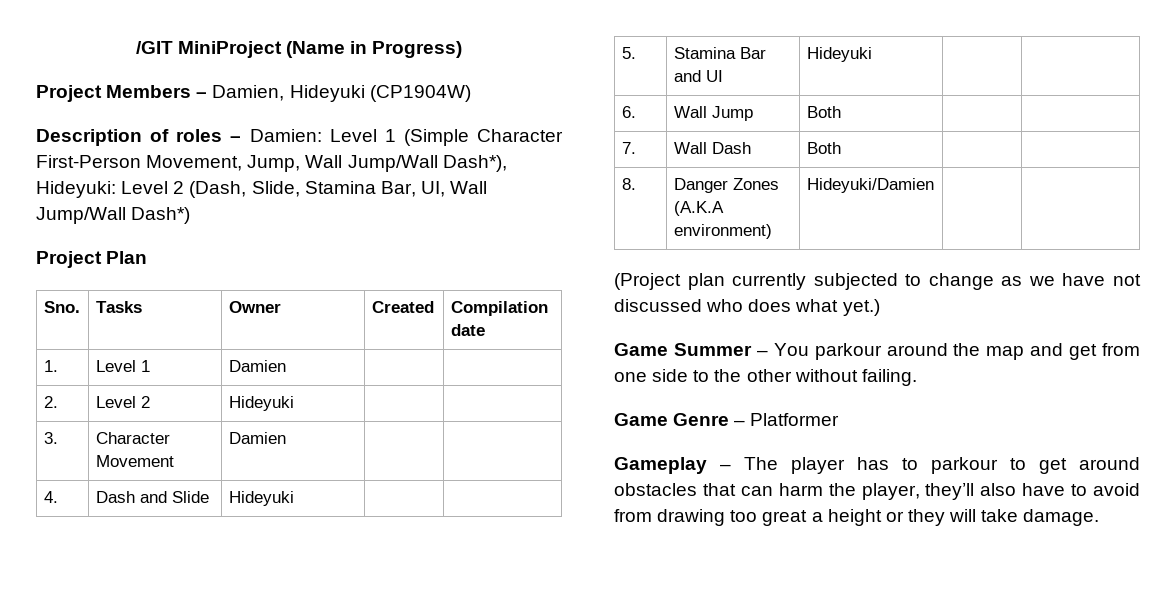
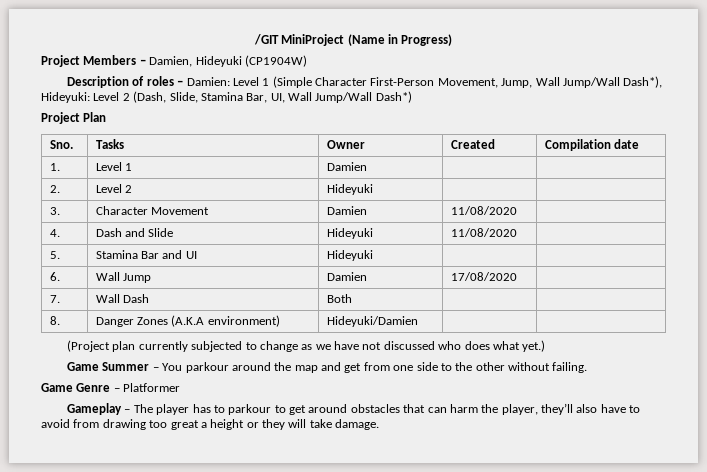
(286, 438) none -> [450,206,517,215] 11/08/2020
(294, 498) none -> [450,228,517,237] 11/08/2020
[806,106,841,118] Both | -> [326,272,367,281] [450,272,517,281] Damien | 17/08/2020

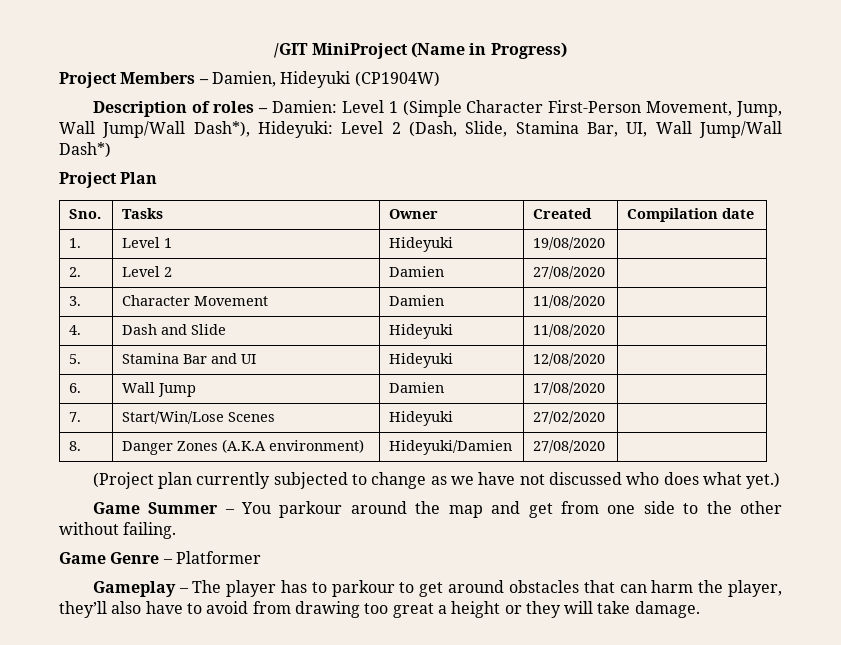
[326,162,367,171] Damien | -> [389,237,454,252] [533,237,606,250] Hideyuki | 19/08/2020
[326,184,373,195] Hideyuki | -> [389,266,445,277] [533,266,606,279] Damien | 27/08/2020
(373, 255) none -> [533,353,606,366] 12/08/2020
[95,294,150,303] [326,294,352,303] Wall Dash | Both | -> [122,411,276,424] [389,411,454,426] [533,411,606,424] Start/Win/Lose Scenes | Hideyuki | 27/02/2020
(418, 321) none -> [533,440,606,453] 27/08/2020

